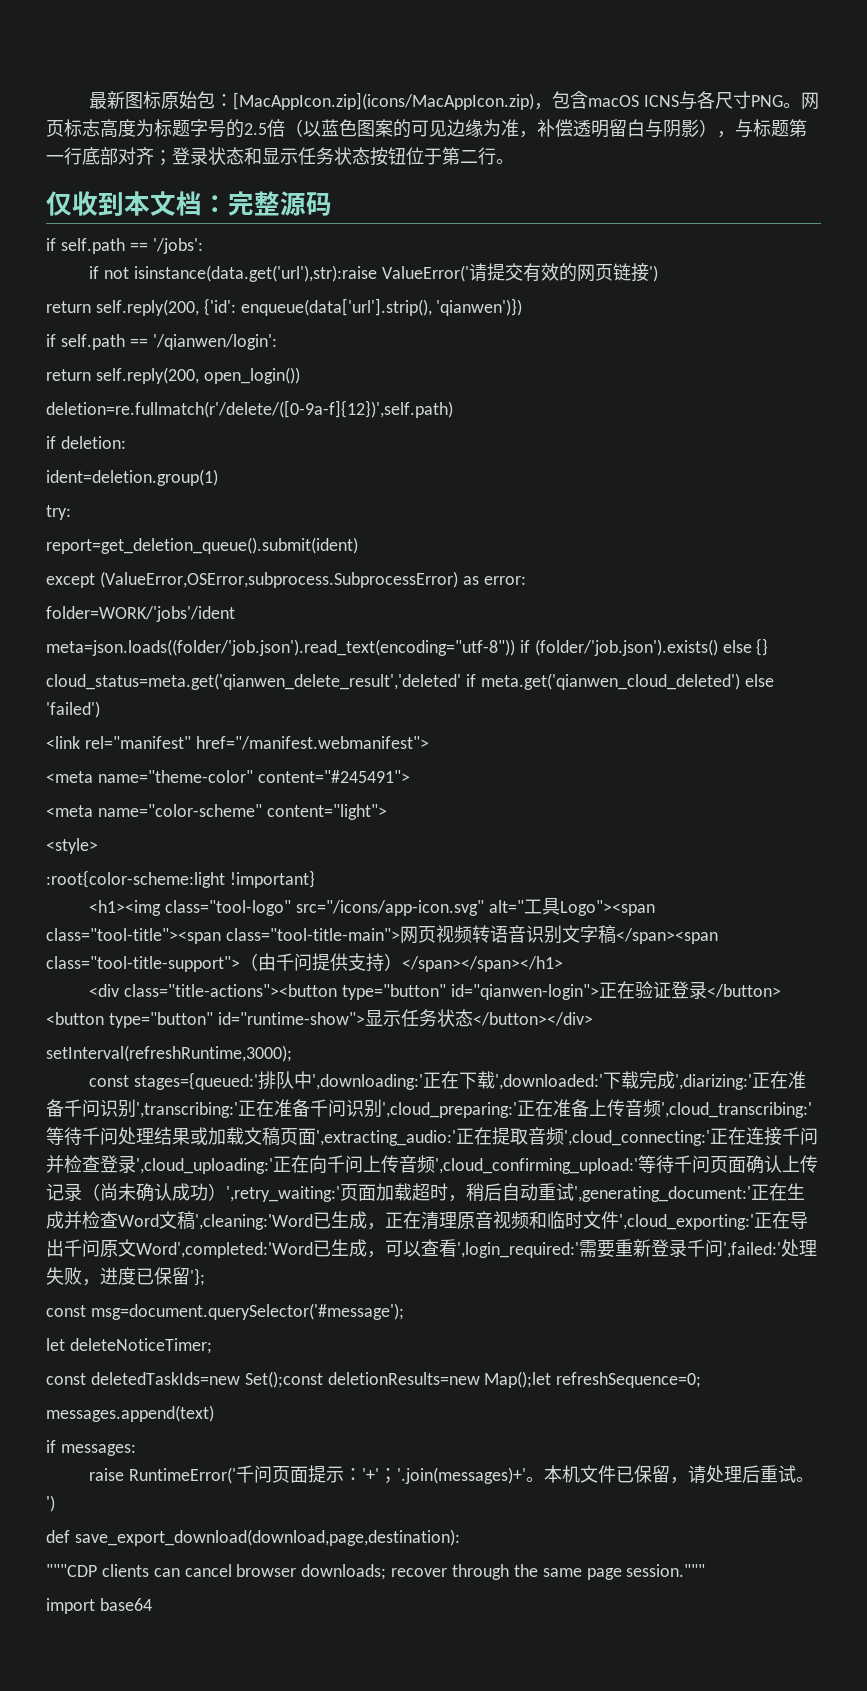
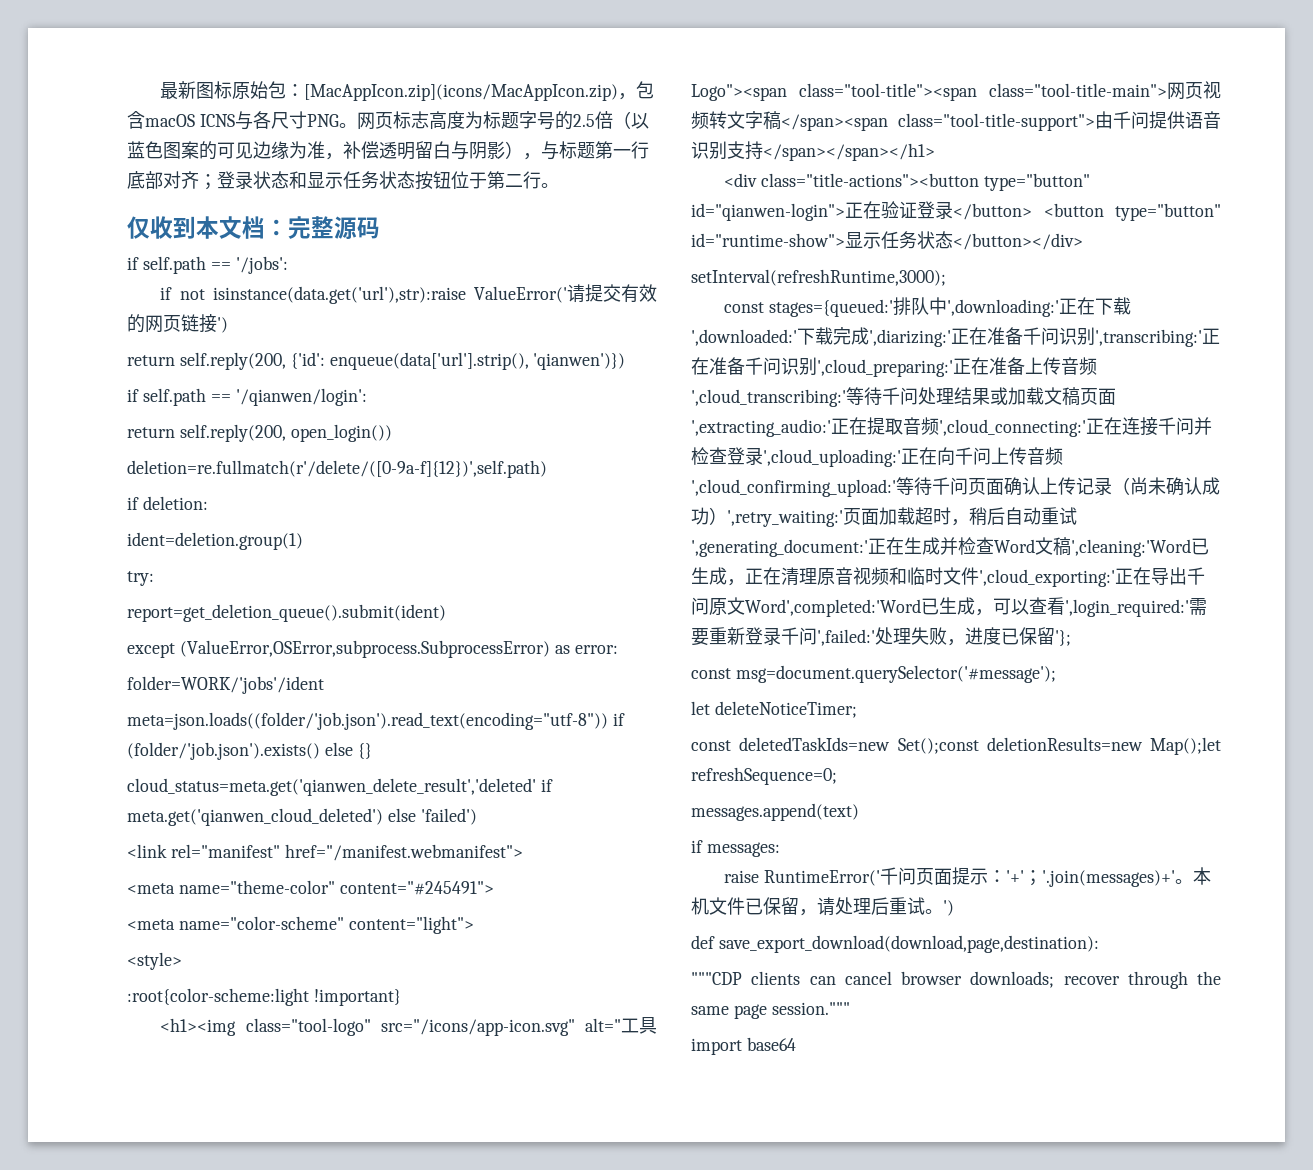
[489,925,562,944] 语音识别 -> (727, 120) none
[240,953,258,971] （ -> (1095, 122) none
[348,953,402,972] 支持） -> [1185,111,1221,129] [691,141,763,160] 语音识别支持

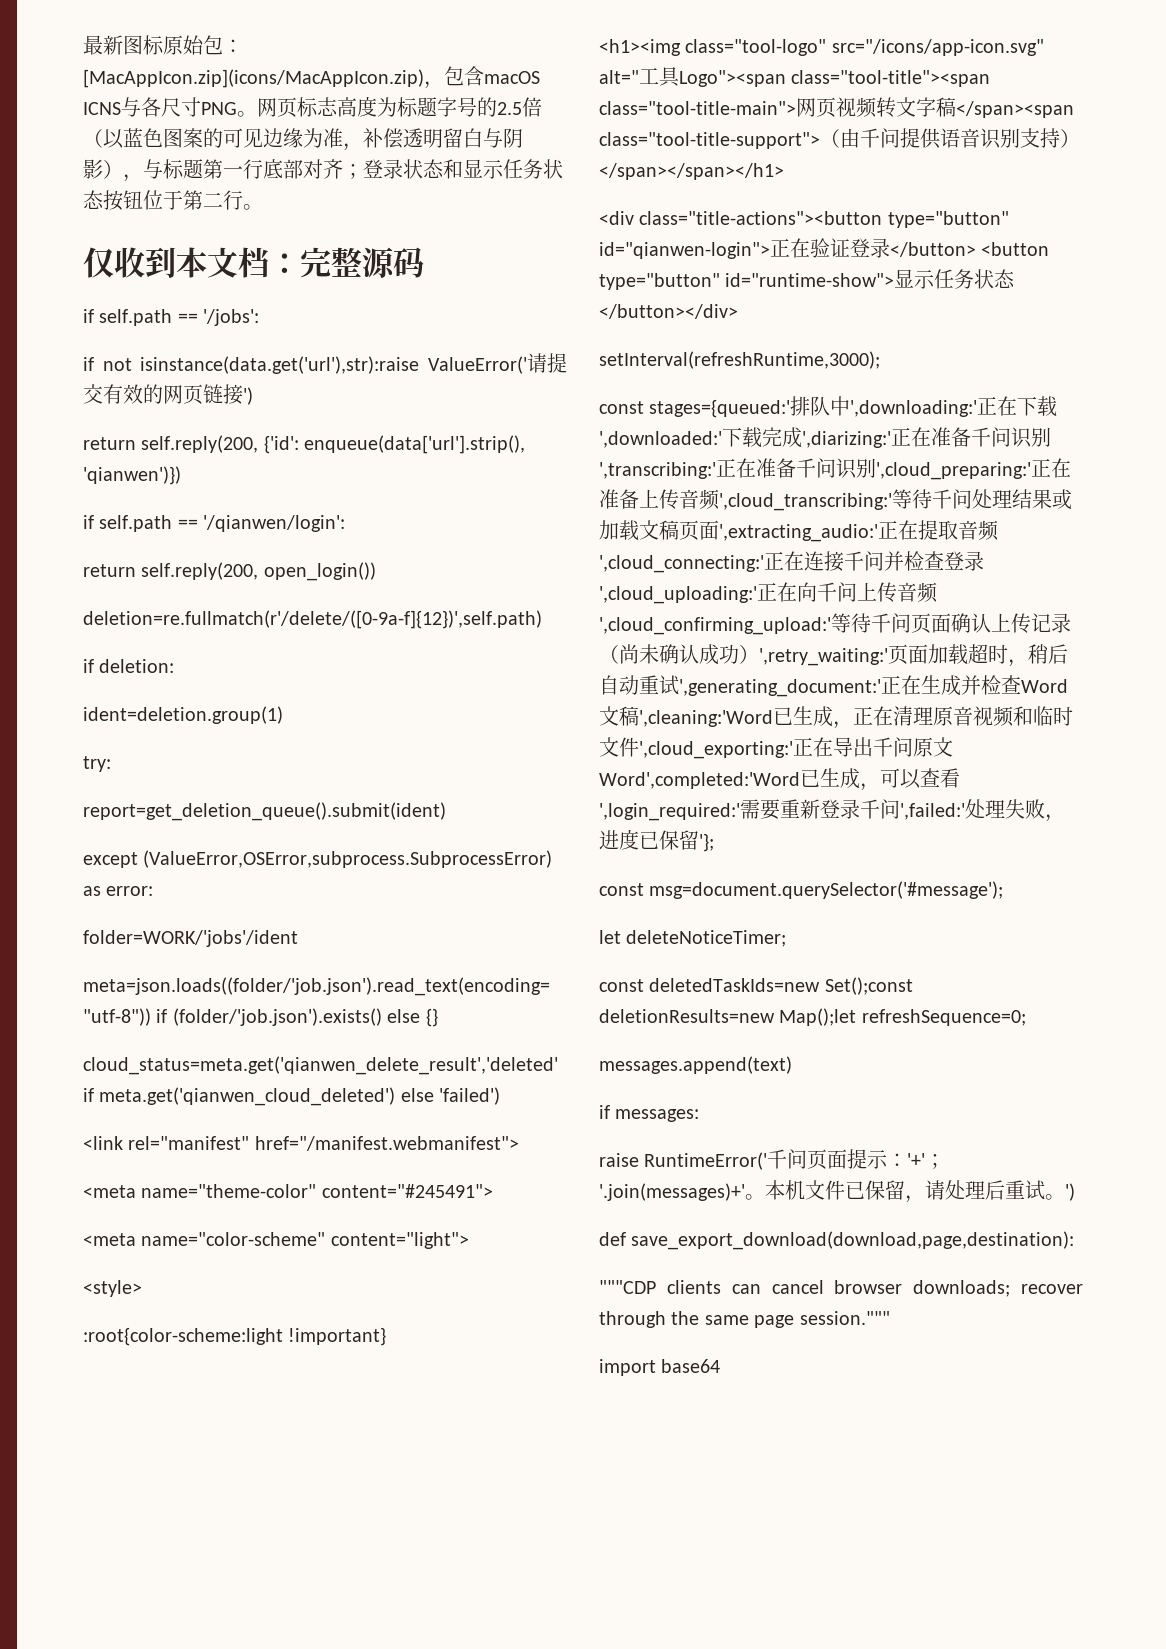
(1095, 122) none -> [820,129,840,148] （
(763, 150) none -> [1060,129,1080,148] ）

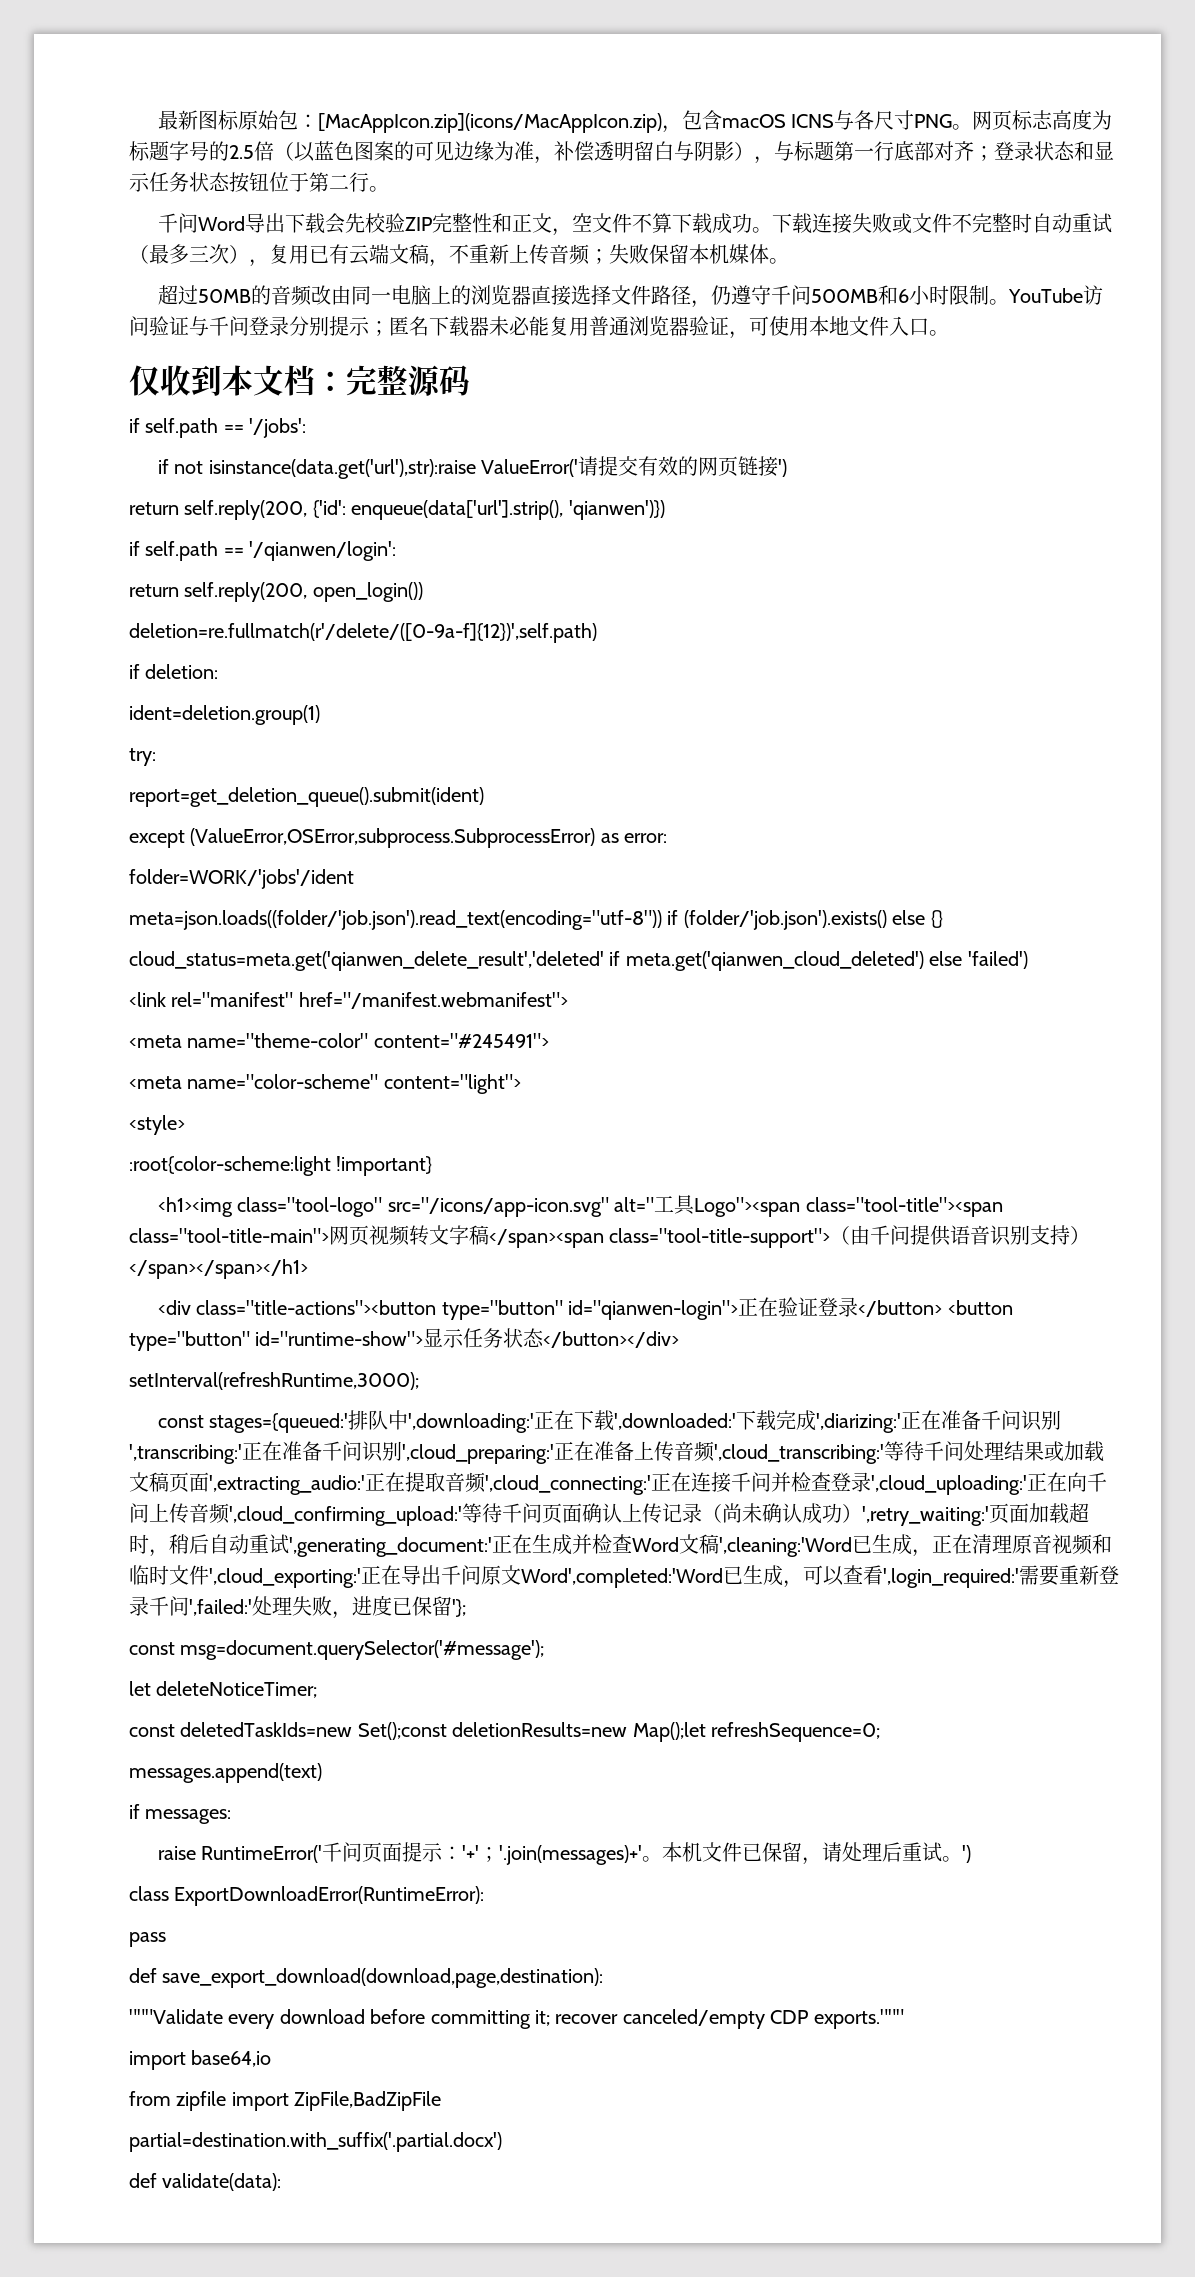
(263, 207) none -> [158,213,1113,236] [129,244,789,267] [158,285,1103,308] [129,316,949,339] // 千问Word导出下载会先校验ZIP完整性和正文，空文件不算下载成功。下载连接失败或文件不完整时自动重试（最多三次），复用已有云端文稿，不重新上传音频；失败保留本机媒体。 // 超过50MB的音频改由同一电脑上的浏览器直接选择文件路径，仍遵守千问500MB和6小时限制。YouTube访问验证与千问登录分别提示；匿名下载器未必能复用普通浏览器验证，可使用本地文件入口。
(1075, 1192) none -> [129,1886,485,1906] [129,1932,166,1947] // class ExportDownloadError(RuntimeError): // pass
[599,1280,1083,1297] [599,1311,890,1328] [599,1359,721,1376] """CDP clients can cancel browser downloads; recover through the same page session.""" // import base64 -> [129,2009,904,2029] [129,2050,272,2070] [129,2091,442,2111] [129,2132,502,2152] [129,2173,282,2191] """Validate every download before committing it; recover canceled/empty CDP exports.""" // import base64,io // from zipfile import ZipFile,BadZipFile // partial=destination.with_suffix('.partial.docx') // def validate(data):

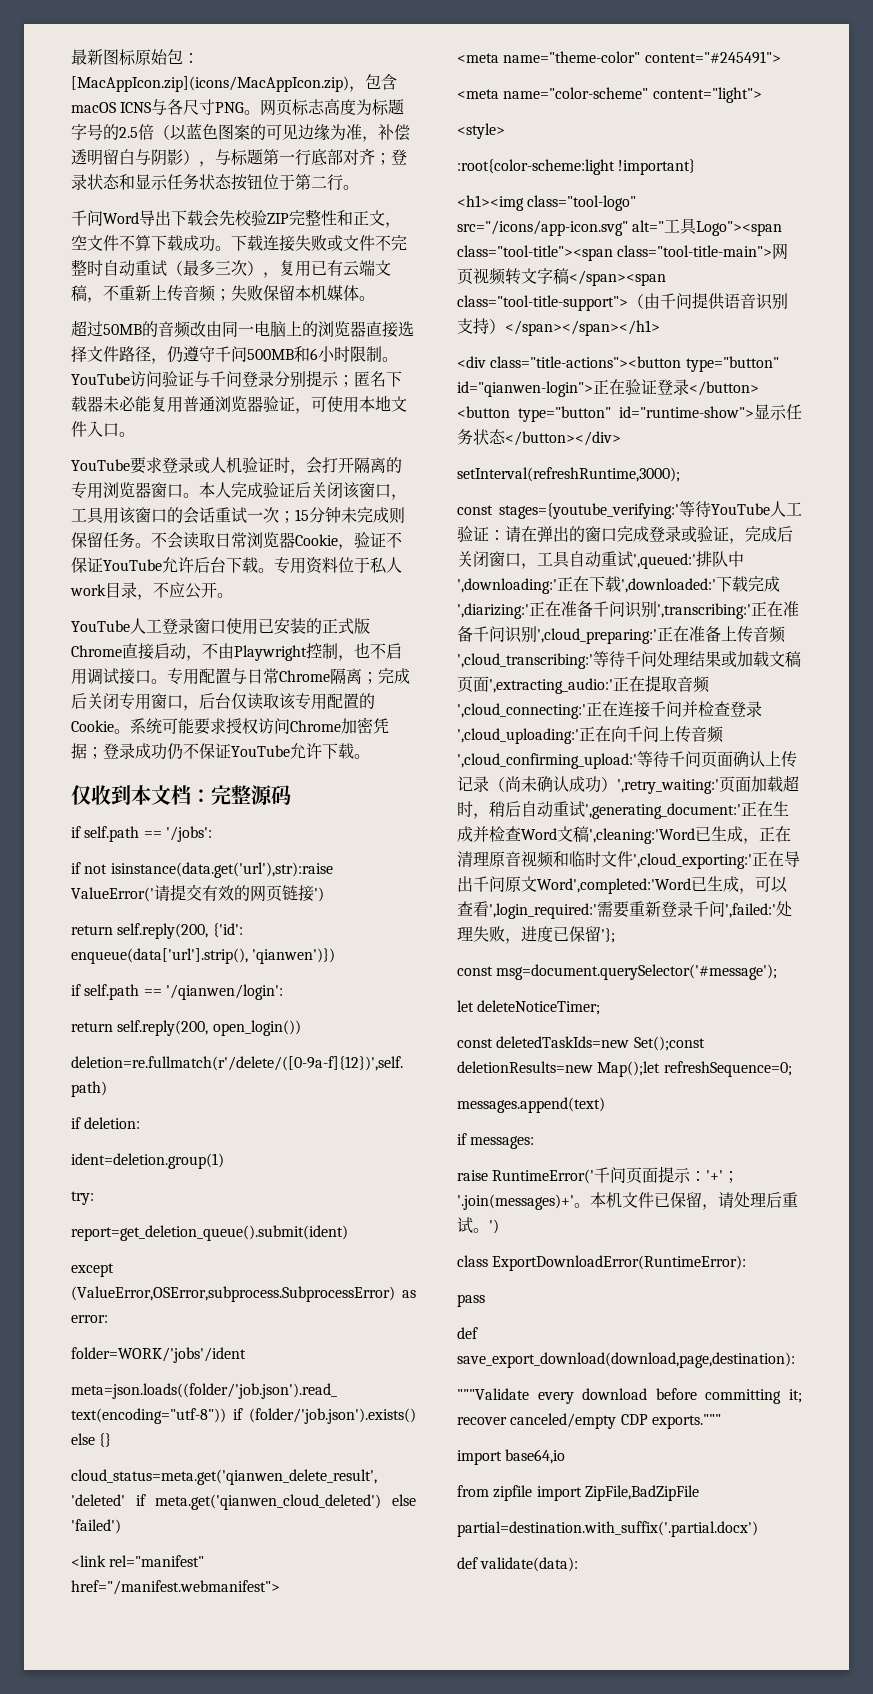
(949, 333) none -> [71,457,402,475] [71,482,407,500] [71,507,405,524] [71,532,402,550] [71,557,402,574] [70,582,233,600] [71,618,370,635] [71,642,402,661] [71,668,410,685] [71,693,375,711] [71,717,389,735] [71,743,370,760] // YouTube要求登录或人机验证时，会打开隔离的专用浏览器窗口。本人完成验证后关闭该窗口，工具用该窗口的会话重试一次；15分钟未完成则保留任务。不会读取日常浏览器Cookie，验证不保证YouTube允许后台下载。专用资料位于私人work目录，不应公开。 // YouTube人工登录窗口使用已安装的正式版Chrome直接启动，不由Playwright控制，也不启用调试接口。专用配置与日常Chrome隔离；完成后关闭专用窗口，后台仅读取该专用配置的Cookie。系统可能要求授权访问Chrome加密凭据；登录成功仍不保证YouTube允许下载。
[209,1413,349,1433] stages={queued:' -> [499,501,802,519] [457,526,793,544] [457,551,696,569] stages={youtube_verifying:'等待YouTube人工验证：请在弹出的窗口完成登录或验证，完成后关闭窗口，工具自动重试',queued:'

